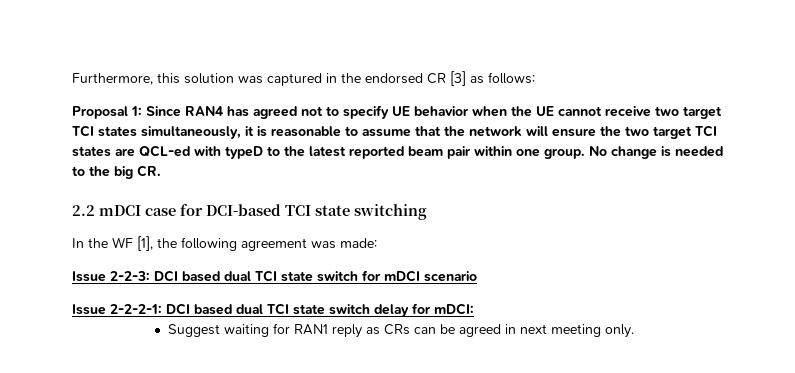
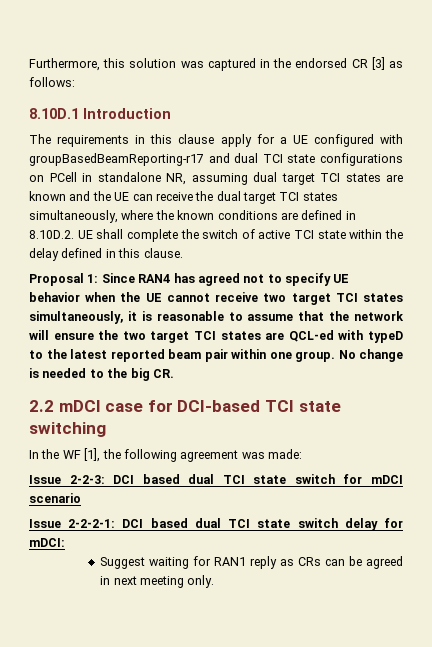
(535, 78) none -> [29,108,171,119] [29,134,403,147] [29,153,403,166] [29,172,403,185] [29,191,338,204] [29,210,356,223] [29,229,403,242] [29,248,183,261] // 8.10D.1 Introduction // The requirements in this clause apply for a UE configured with groupBasedBeamReporting-r17 and dual TCI state configurations on PCell in standalone NR, assuming dual target TCI states are known and the UE can receive the dual target TCI states simultaneously, where the known conditions are defined in 8.10D.2. UE shall complete the switch of active TCI state within the delay defined in this clause.

